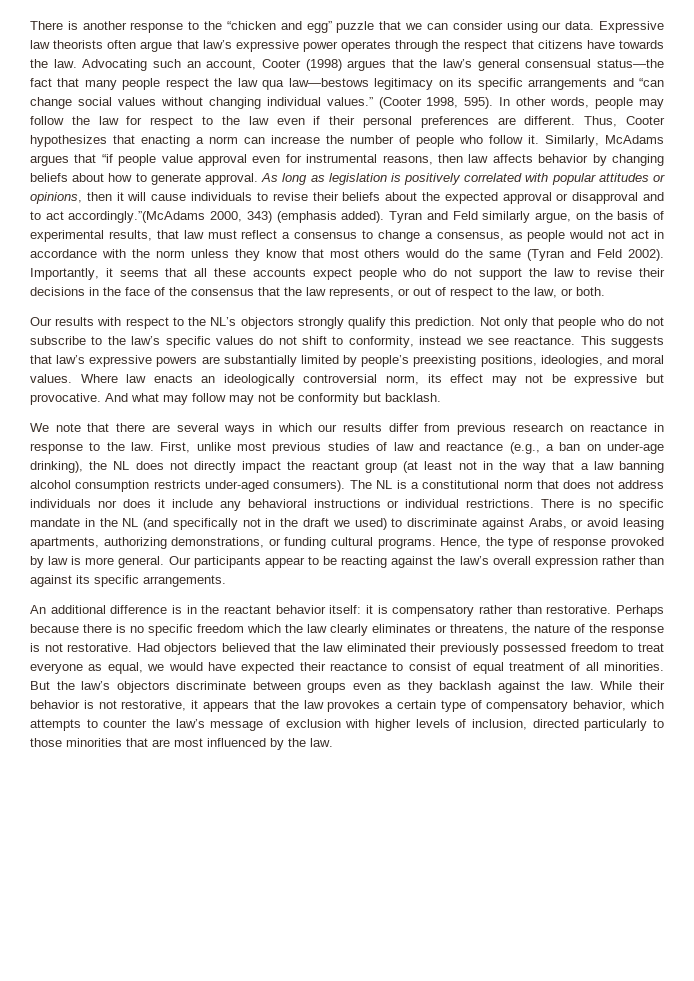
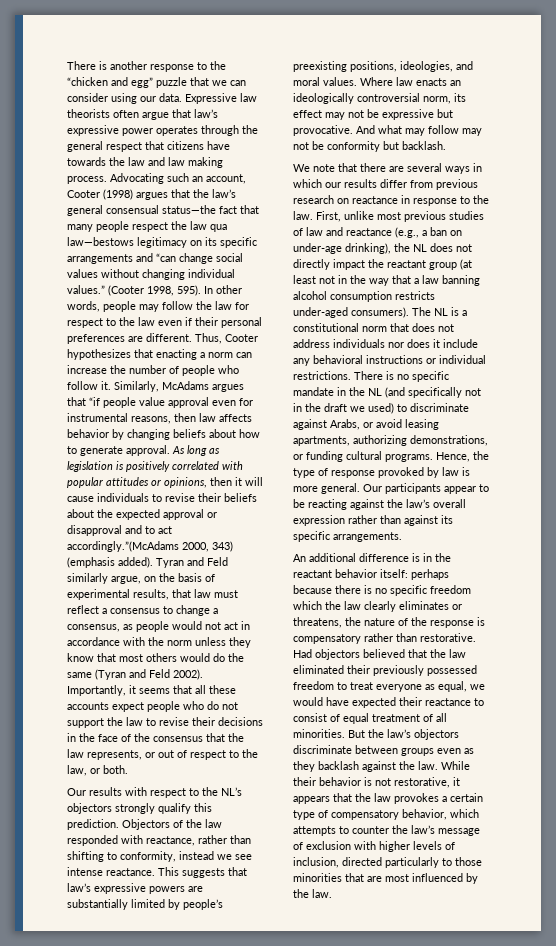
(461, 44) none -> [67,141,103,152] general
[53,59,77,68] law. -> [128,157,223,168] [67,176,107,184] law and law making process.
[479,317,664,329] [30,336,327,348] Not only that people who do not subscribe to the law’s specific values do not shift -> [122,819,222,830] [67,835,251,846] [67,851,104,862] Objectors of the law responded with reactance, rather than shifting
(509, 341) none -> [67,867,103,876] intense
[366,605,664,617] it is compensatory rather than restorative. Perhaps -> [411,569,449,580] perhaps
[44,643,63,652] not -> [293,633,417,644] compensatory rather than

